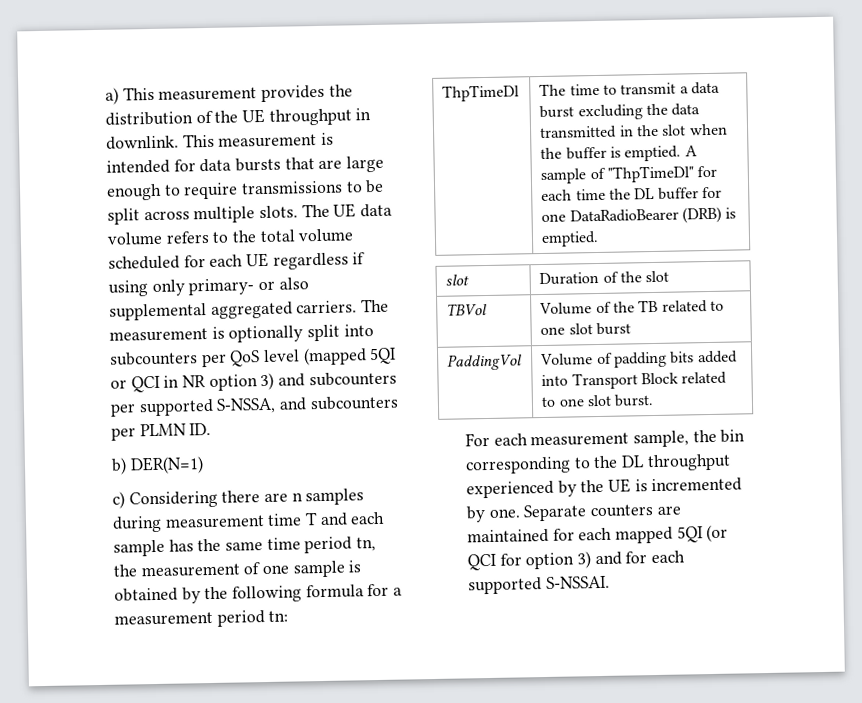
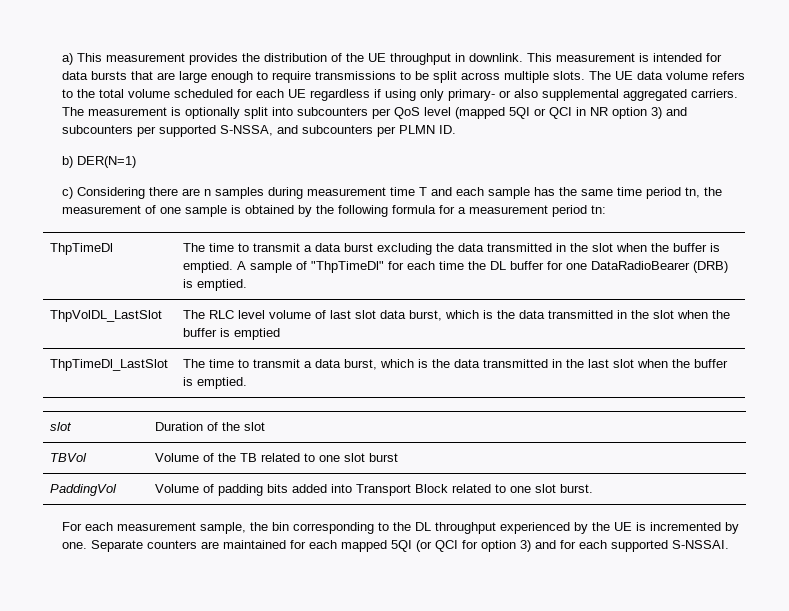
(600, 238) none -> [50,310,163,322] [183,310,731,321] [183,328,281,340] [50,359,169,371] [183,359,729,370] [183,377,248,389] // ThpVolDL_LastSlot | The RLC level volume of last slot data burst, which is the data transmitted in the slot when the buffer is emptied // ThpTimeDl_LastSlot | The time to transmit a data burst, which is the data transmitted in the last slot when the buffer is emptied.

